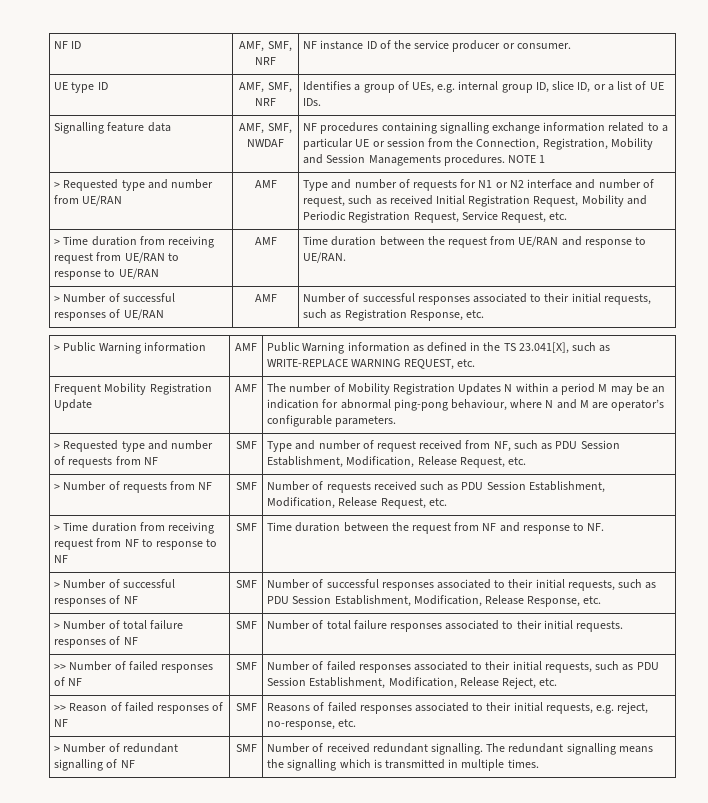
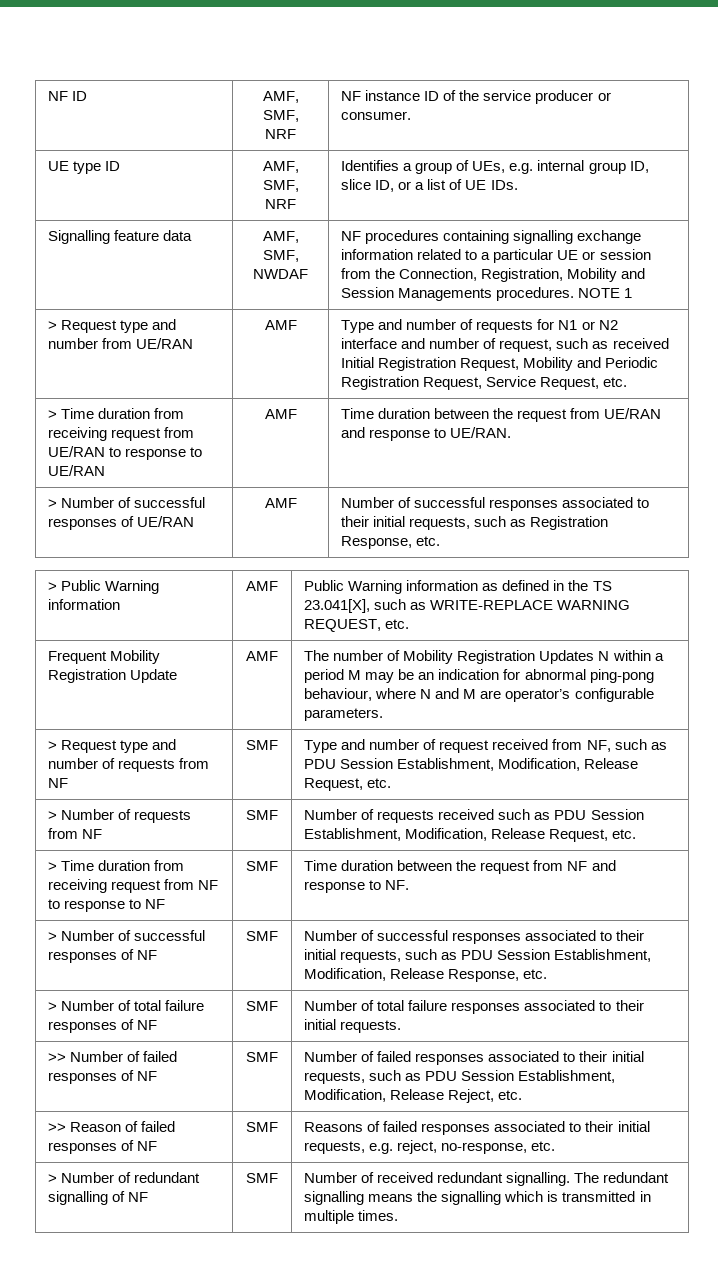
[63,179,119,191] Requested -> [61,320,118,333] Request
[63,440,119,452] Requested -> [61,740,118,753] Request

